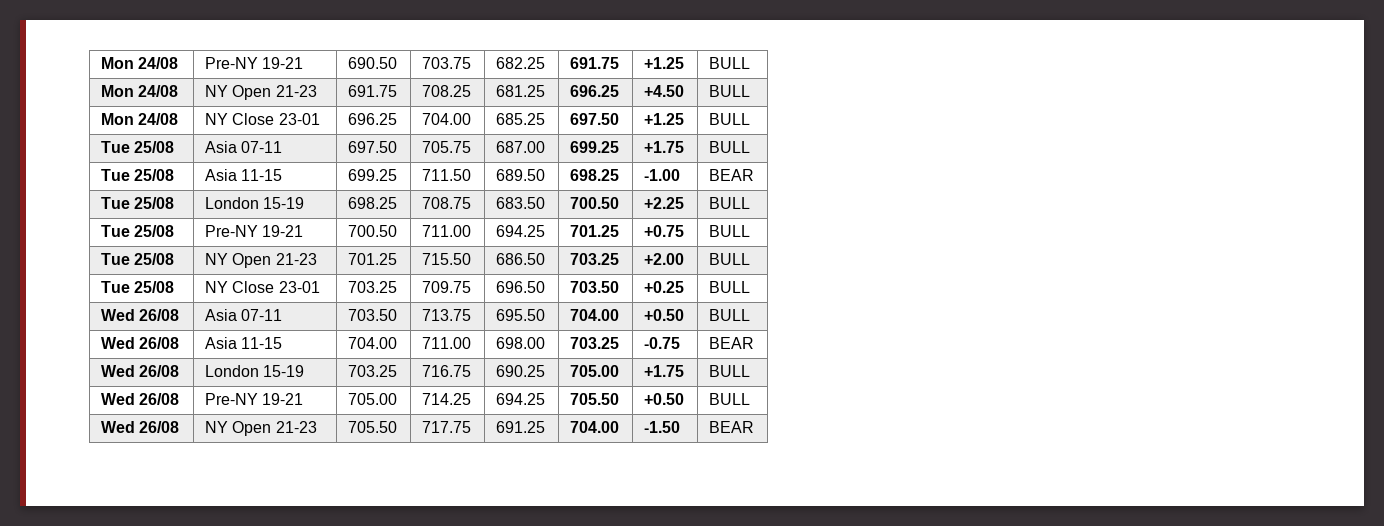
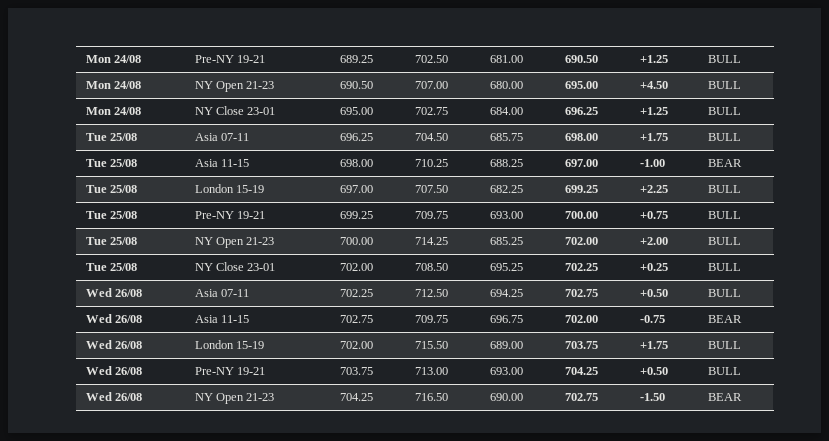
[348,57,398,69] [422,57,472,69] [496,57,546,69] [570,57,620,69] 690.50 | 703.75 | 682.25 | 691.75 -> [339,55,373,63] [414,55,448,63] [489,55,523,63] [564,55,598,63] 689.25 | 702.50 | 681.00 | 690.50
[348,85,398,97] [422,85,472,97] [496,85,546,97] [570,85,620,97] 691.75 | 708.25 | 681.25 | 696.25 -> [339,81,373,89] [414,81,448,89] [489,81,523,89] [564,81,598,89] 690.50 | 707.00 | 680.00 | 695.00
[348,113,398,125] [422,113,472,125] [496,113,546,125] [570,113,620,125] 696.25 | 704.00 | 685.25 | 697.50 -> [339,107,373,115] [414,107,448,115] [489,107,523,115] [564,107,598,115] 695.00 | 702.75 | 684.00 | 696.25
[348,141,398,153] [422,141,472,153] [496,141,546,153] [570,141,620,153] 697.50 | 705.75 | 687.00 | 699.25 -> [339,133,373,141] [414,133,448,141] [489,133,523,141] [564,133,598,141] 696.25 | 704.50 | 685.75 | 698.00
[348,169,398,181] [422,169,472,181] [496,169,546,181] [570,169,620,181] 699.25 | 711.50 | 689.50 | 698.25 -> [339,159,373,167] [414,159,448,167] [489,159,523,167] [564,159,598,167] 698.00 | 710.25 | 688.25 | 697.00
[348,197,398,209] [422,197,472,209] [496,197,546,209] [570,197,620,209] 698.25 | 708.75 | 683.50 | 700.50 -> [339,185,373,193] [414,185,448,193] [489,185,523,193] [564,185,598,193] 697.00 | 707.50 | 682.25 | 699.25
[348,225,398,237] [422,225,472,237] [496,225,546,237] [570,225,620,237] 700.50 | 711.00 | 694.25 | 701.25 -> [339,211,373,219] [414,211,448,219] [489,211,523,219] [564,211,598,219] 699.25 | 709.75 | 693.00 | 700.00
[348,253,398,265] [422,253,472,265] [496,253,546,265] [570,253,620,265] 701.25 | 715.50 | 686.50 | 703.25 -> [339,237,373,245] [414,237,448,245] [489,237,523,245] [564,237,598,245] 700.00 | 714.25 | 685.25 | 702.00
[348,281,398,293] [422,281,472,293] [496,281,546,293] [570,281,620,293] 703.25 | 709.75 | 696.50 | 703.50 -> [339,263,373,271] [414,263,448,271] [489,263,523,271] [564,263,598,271] 702.00 | 708.50 | 695.25 | 702.25
[348,309,398,321] [422,309,472,321] [496,309,546,321] [570,309,620,321] 703.50 | 713.75 | 695.50 | 704.00 -> [339,289,373,297] [414,289,448,297] [489,289,523,297] [564,289,598,297] 702.25 | 712.50 | 694.25 | 702.75
[348,337,398,349] [422,337,472,349] [496,337,546,349] [570,337,620,349] 704.00 | 711.00 | 698.00 | 703.25 -> [339,315,373,323] [414,315,448,323] [489,315,523,323] [564,315,598,323] 702.75 | 709.75 | 696.75 | 702.00
[348,365,398,377] [422,365,472,377] [496,365,546,377] [570,365,620,377] 703.25 | 716.75 | 690.25 | 705.00 -> [339,341,373,349] [414,341,448,349] [489,341,523,349] [564,341,598,349] 702.00 | 715.50 | 689.00 | 703.75
[348,393,398,405] [422,393,472,405] [496,393,546,405] [570,393,620,405] 705.00 | 714.25 | 694.25 | 705.50 -> [339,367,373,375] [414,367,448,375] [489,367,523,375] [564,367,598,375] 703.75 | 713.00 | 693.00 | 704.25
[348,421,398,433] [422,421,472,433] [496,421,546,433] [570,421,620,433] 705.50 | 717.75 | 691.25 | 704.00 -> [339,393,373,401] [414,393,448,401] [489,393,523,401] [564,393,598,401] 704.25 | 716.50 | 690.00 | 702.75

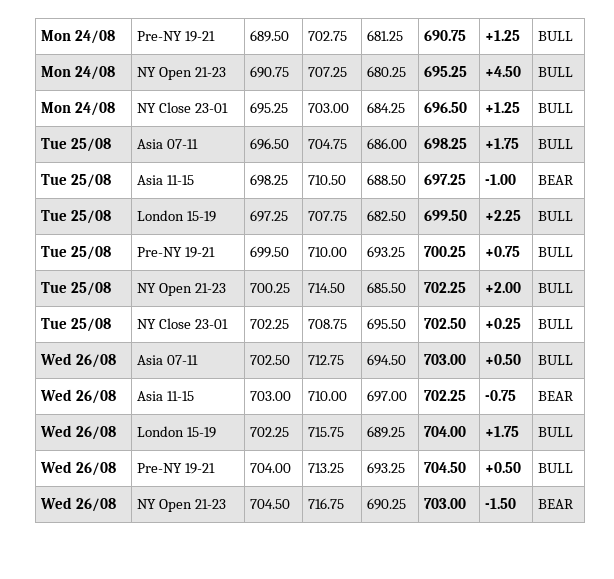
[339,55,373,63] [414,55,448,63] [489,55,523,63] [564,55,598,63] 689.25 | 702.50 | 681.00 | 690.50 -> [250,30,290,42] [308,31,348,41] [367,30,404,41] [424,30,467,41] 689.50 | 702.75 | 681.25 | 690.75
[339,81,373,89] [414,81,448,89] [489,81,523,89] [564,81,598,89] 690.50 | 707.00 | 680.00 | 695.00 -> [250,66,290,78] [308,67,348,77] [367,66,407,77] [424,66,468,77] 690.75 | 707.25 | 680.25 | 695.25
[339,107,373,115] [414,107,448,115] [489,107,523,115] [564,107,598,115] 695.00 | 702.75 | 684.00 | 696.25 -> [250,102,289,114] [308,103,350,113] [367,102,406,113] [424,102,468,113] 695.25 | 703.00 | 684.25 | 696.50
[339,133,373,141] [414,133,448,141] [489,133,523,141] [564,133,598,141] 696.25 | 704.50 | 685.75 | 698.00 -> [250,138,290,150] [308,139,348,149] [367,138,408,149] [424,138,468,149] 696.50 | 704.75 | 686.00 | 698.25
[339,159,373,167] [414,159,448,167] [489,159,523,167] [564,159,598,167] 698.00 | 710.25 | 688.25 | 697.00 -> [250,174,289,186] [308,175,347,185] [367,174,407,185] [424,174,467,185] 698.25 | 710.50 | 688.50 | 697.25
[339,185,373,193] [414,185,448,193] [489,185,523,193] [564,185,598,193] 697.00 | 707.50 | 682.25 | 699.25 -> [250,210,289,222] [308,211,348,221] [367,210,407,221] [424,210,468,221] 697.25 | 707.75 | 682.50 | 699.50
[339,211,373,219] [414,211,448,219] [489,211,523,219] [564,211,598,219] 699.25 | 709.75 | 693.00 | 700.00 -> [250,246,290,258] [308,247,348,257] [367,246,406,258] [424,246,467,257] 699.50 | 710.00 | 693.25 | 700.25
[339,237,373,245] [414,237,448,245] [489,237,523,245] [564,237,598,245] 700.00 | 714.25 | 685.25 | 702.00 -> [250,283,291,293] [308,283,346,293] [367,282,407,293] [424,282,467,293] 700.25 | 714.50 | 685.50 | 702.25
[339,263,373,271] [414,263,448,271] [489,263,523,271] [564,263,598,271] 702.00 | 708.50 | 695.25 | 702.25 -> [250,319,290,329] [308,319,348,329] [367,318,407,330] [424,318,467,329] 702.25 | 708.75 | 695.50 | 702.50
[339,289,373,297] [414,289,448,297] [489,289,523,297] [564,289,598,297] 702.25 | 712.50 | 694.25 | 702.75 -> [250,355,291,365] [308,355,345,365] [367,354,407,366] [424,354,467,365] 702.50 | 712.75 | 694.50 | 703.00
[339,315,373,323] [414,315,448,323] [489,315,523,323] [564,315,598,323] 702.75 | 709.75 | 696.75 | 702.00 -> [250,391,292,401] [308,391,348,401] [367,390,408,402] [424,390,467,401] 703.00 | 710.00 | 697.00 | 702.25
[339,341,373,349] [414,341,448,349] [489,341,523,349] [564,341,598,349] 702.00 | 715.50 | 689.00 | 703.75 -> [250,427,290,437] [308,427,345,437] [367,426,406,438] [424,426,467,437] 702.25 | 715.75 | 689.25 | 704.00
[339,367,373,375] [414,367,448,375] [489,367,523,375] [564,367,598,375] 703.75 | 713.00 | 693.00 | 704.25 -> [250,463,292,473] [308,463,345,473] [367,462,406,474] [424,462,467,473] 704.00 | 713.25 | 693.25 | 704.50
[339,393,373,401] [414,393,448,401] [489,393,523,401] [564,393,598,401] 704.25 | 716.50 | 690.00 | 702.75 -> [250,499,291,509] [308,498,345,509] [367,498,407,510] [424,498,467,509] 704.50 | 716.75 | 690.25 | 703.00

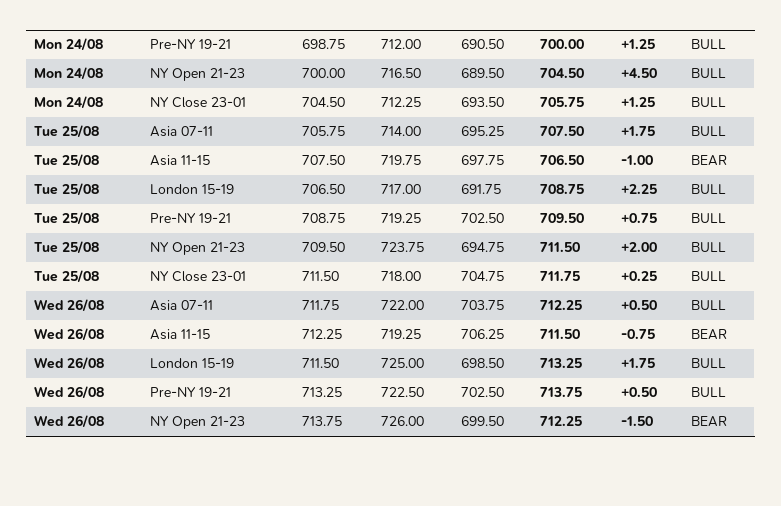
[250,30,290,42] [308,31,348,41] [367,30,404,41] [424,30,467,41] 689.50 | 702.75 | 681.25 | 690.75 -> [302,39,346,49] [381,39,422,49] [461,39,505,49] [540,39,585,49] 698.75 | 712.00 | 690.50 | 700.00
[250,66,290,78] [308,67,348,77] [367,66,407,77] [424,66,468,77] 690.75 | 707.25 | 680.25 | 695.25 -> [302,68,346,78] [381,68,422,78] [461,68,505,78] [540,68,585,78] 700.00 | 716.50 | 689.50 | 704.50
[250,102,289,114] [308,103,350,113] [367,102,406,113] [424,102,468,113] 695.25 | 703.00 | 684.25 | 696.50 -> [302,97,346,107] [381,97,422,107] [461,97,505,107] [540,97,585,107] 704.50 | 712.25 | 693.50 | 705.75
[250,138,290,150] [308,139,348,149] [367,138,408,149] [424,138,468,149] 696.50 | 704.75 | 686.00 | 698.25 -> [302,126,346,136] [381,126,422,136] [461,126,505,136] [540,126,585,136] 705.75 | 714.00 | 695.25 | 707.50
[250,174,289,186] [308,175,347,185] [367,174,407,185] [424,174,467,185] 698.25 | 710.50 | 688.50 | 697.25 -> [302,155,346,165] [381,155,422,165] [461,155,505,165] [540,154,585,165] 707.50 | 719.75 | 697.75 | 706.50
[250,210,289,222] [308,211,348,221] [367,210,407,221] [424,210,468,221] 697.25 | 707.75 | 682.50 | 699.50 -> [302,184,346,194] [381,184,422,194] [461,184,502,194] [540,184,585,194] 706.50 | 717.00 | 691.75 | 708.75
[250,246,290,258] [308,247,348,257] [367,246,406,258] [424,246,467,257] 699.50 | 710.00 | 693.25 | 700.25 -> [302,213,346,223] [381,213,422,223] [461,213,505,223] [540,213,585,223] 708.75 | 719.25 | 702.50 | 709.50
[250,283,291,293] [308,283,346,293] [367,282,407,293] [424,282,467,293] 700.25 | 714.50 | 685.50 | 702.25 -> [302,242,346,252] [381,242,425,252] [461,242,505,252] [540,242,581,252] 709.50 | 723.75 | 694.75 | 711.50
[250,319,290,329] [308,319,348,329] [367,318,407,330] [424,318,467,329] 702.25 | 708.75 | 695.50 | 702.50 -> [302,271,340,281] [381,271,422,281] [461,271,505,281] [540,271,581,281] 711.50 | 718.00 | 704.75 | 711.75
[250,355,291,365] [308,355,345,365] [367,354,407,366] [424,354,467,365] 702.50 | 712.75 | 694.50 | 703.00 -> [302,300,340,310] [381,300,425,310] [461,300,505,310] [540,300,583,310] 711.75 | 722.00 | 703.75 | 712.25
[250,391,292,401] [308,391,348,401] [367,390,408,402] [424,390,467,401] 703.00 | 710.00 | 697.00 | 702.25 -> [302,329,343,339] [381,329,422,339] [461,329,505,339] [540,329,581,339] 712.25 | 719.25 | 706.25 | 711.50
[250,427,290,437] [308,427,345,437] [367,426,406,438] [424,426,467,437] 702.25 | 715.75 | 689.25 | 704.00 -> [302,358,340,368] [381,358,425,368] [461,358,505,368] [540,358,583,368] 711.50 | 725.00 | 698.50 | 713.25
[250,463,292,473] [308,463,345,473] [367,462,406,474] [424,462,467,473] | 704.00 | 713.25 | 693.25 | 704.50 -> [302,387,343,397] [381,387,425,397] [461,387,505,397] [540,387,583,397] | 713.25 | 722.50 | 702.50 | 713.75
[250,499,291,509] [308,498,345,509] [367,498,407,510] [424,498,467,509] 704.50 | 716.75 | 690.25 | 703.00 -> [302,416,343,426] [381,416,425,426] [461,416,505,426] [540,416,583,426] 713.75 | 726.00 | 699.50 | 712.25

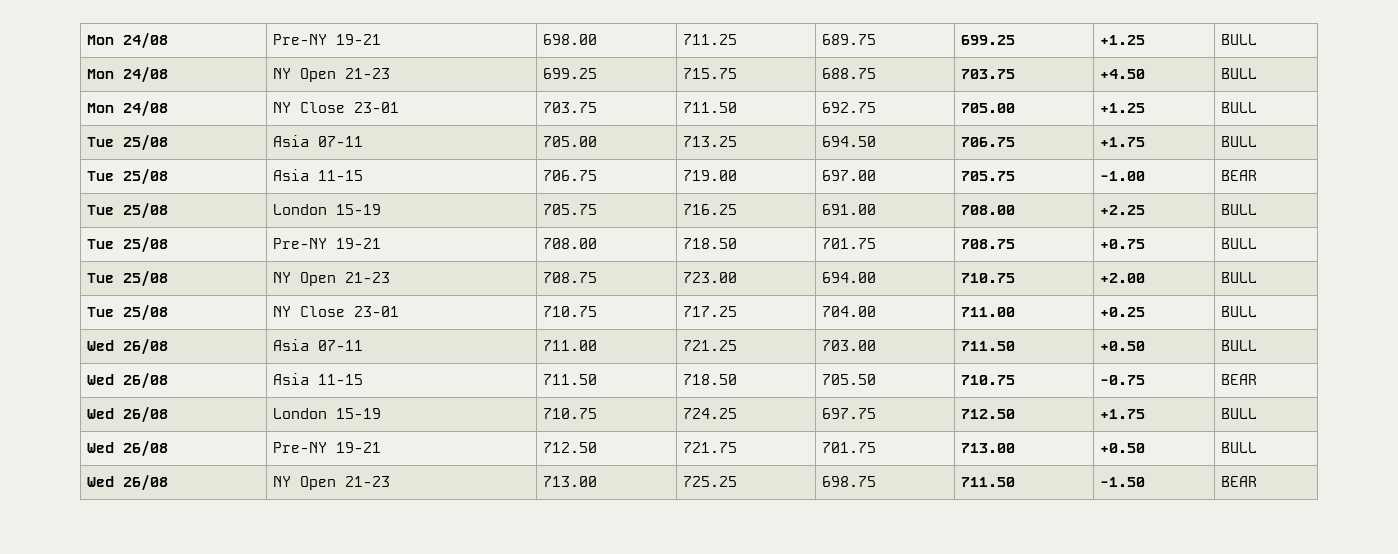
[302,39,346,49] [381,39,422,49] [461,39,505,49] [540,39,585,49] 698.75 | 712.00 | 690.50 | 700.00 -> [542,34,597,45] [682,34,737,45] [821,34,876,45] [960,35,1015,45] 698.00 | 711.25 | 689.75 | 699.25
[302,68,346,78] [381,68,422,78] [461,68,505,78] [540,68,585,78] 700.00 | 716.50 | 689.50 | 704.50 -> [542,68,597,79] [682,68,737,79] [821,68,876,79] [960,69,1015,79] 699.25 | 715.75 | 688.75 | 703.75
[302,97,346,107] [381,97,422,107] [461,97,505,107] [540,97,585,107] 704.50 | 712.25 | 693.50 | 705.75 -> [542,102,597,113] [682,102,737,113] [821,102,876,113] [960,103,1015,113] 703.75 | 711.50 | 692.75 | 705.00
[302,126,346,136] [381,126,422,136] [461,126,505,136] [540,126,585,136] 705.75 | 714.00 | 695.25 | 707.50 -> [542,136,597,147] [682,136,737,147] [821,136,876,147] [960,137,1015,147] 705.00 | 713.25 | 694.50 | 706.75
[302,155,346,165] [381,155,422,165] [461,155,505,165] [540,154,585,165] 707.50 | 719.75 | 697.75 | 706.50 -> [542,170,597,181] [682,170,737,181] [821,170,876,181] [960,171,1015,181] 706.75 | 719.00 | 697.00 | 705.75
[302,184,346,194] [381,184,422,194] [461,184,502,194] [540,184,585,194] 706.50 | 717.00 | 691.75 | 708.75 -> [542,204,597,215] [682,204,737,215] [821,204,876,215] [960,205,1015,215] 705.75 | 716.25 | 691.00 | 708.00
[302,213,346,223] [381,213,422,223] [461,213,505,223] [540,213,585,223] 708.75 | 719.25 | 702.50 | 709.50 -> [542,238,597,249] [682,238,737,249] [821,238,876,249] [960,239,1015,249] 708.00 | 718.50 | 701.75 | 708.75
[302,242,346,252] [381,242,425,252] [461,242,505,252] [540,242,581,252] 709.50 | 723.75 | 694.75 | 711.50 -> [542,272,597,283] [682,272,737,283] [821,272,876,283] [960,273,1015,283] 708.75 | 723.00 | 694.00 | 710.75
[302,271,340,281] [381,271,422,281] [461,271,505,281] [540,271,581,281] 711.50 | 718.00 | 704.75 | 711.75 -> [542,306,597,317] [682,306,737,317] [821,306,876,317] [960,307,1015,317] 710.75 | 717.25 | 704.00 | 711.00
[302,300,340,310] [381,300,425,310] [461,300,505,310] [540,300,583,310] 711.75 | 722.00 | 703.75 | 712.25 -> [542,340,597,351] [682,340,737,351] [821,340,876,351] [960,341,1015,351] 711.00 | 721.25 | 703.00 | 711.50
[302,329,343,339] [381,329,422,339] [461,329,505,339] [540,329,581,339] 712.25 | 719.25 | 706.25 | 711.50 -> [542,374,597,385] [682,374,737,385] [821,374,876,385] [960,375,1015,385] 711.50 | 718.50 | 705.50 | 710.75
[302,358,340,368] [381,358,425,368] [461,358,505,368] [540,358,583,368] 711.50 | 725.00 | 698.50 | 713.25 -> [542,408,597,419] [682,408,737,419] [821,408,876,419] [960,409,1015,419] 710.75 | 724.25 | 697.75 | 712.50
[302,387,343,397] [381,387,425,397] [461,387,505,397] [540,387,583,397] 713.25 | 722.50 | 702.50 | 713.75 -> [542,442,597,453] [682,442,737,453] [821,442,876,453] [960,443,1015,453] 712.50 | 721.75 | 701.75 | 713.00
[302,416,343,426] [381,416,425,426] [461,416,505,426] [540,416,583,426] 713.75 | 726.00 | 699.50 | 712.25 -> [542,476,597,487] [682,476,737,487] [821,476,876,487] [960,477,1015,487] 713.00 | 725.25 | 698.75 | 711.50

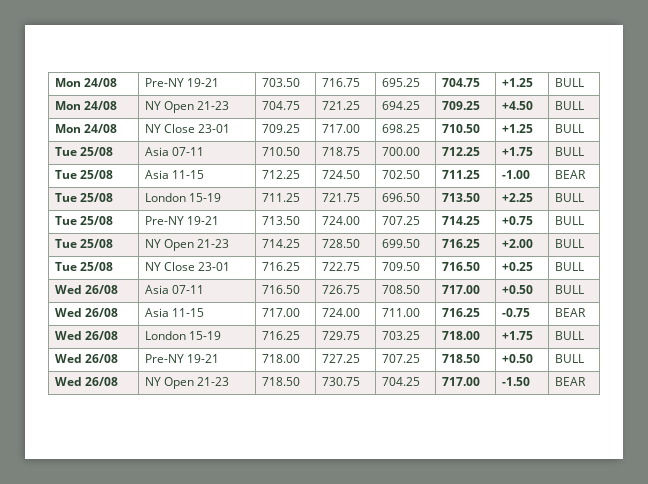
[542,34,597,45] [682,34,737,45] [821,34,876,45] [960,35,1015,45] 698.00 | 711.25 | 689.75 | 699.25 -> [261,78,300,87] [321,78,360,87] [381,78,420,87] [441,78,480,87] 703.50 | 716.75 | 695.25 | 704.75
[542,68,597,79] [682,68,737,79] [821,68,876,79] [960,69,1015,79] 699.25 | 715.75 | 688.75 | 703.75 -> [261,101,300,110] [321,101,360,110] [381,101,420,110] [441,101,480,110] 704.75 | 721.25 | 694.25 | 709.25
[542,102,597,113] [682,102,737,113] [821,102,876,113] [960,103,1015,113] 703.75 | 711.50 | 692.75 | 705.00 -> [261,124,300,133] [321,124,360,133] [381,124,420,133] [441,124,480,133] 709.25 | 717.00 | 698.25 | 710.50
[542,136,597,147] [682,136,737,147] [821,136,876,147] [960,137,1015,147] 705.00 | 713.25 | 694.50 | 706.75 -> [261,147,300,156] [321,147,360,156] [381,147,420,156] [441,147,480,156] 710.50 | 718.75 | 700.00 | 712.25
[542,170,597,181] [682,170,737,181] [821,170,876,181] [960,171,1015,181] 706.75 | 719.00 | 697.00 | 705.75 -> [261,170,300,179] [321,170,360,179] [381,170,420,179] [441,170,480,179] 712.25 | 724.50 | 702.50 | 711.25
[542,204,597,215] [682,204,737,215] [821,204,876,215] [960,205,1015,215] 705.75 | 716.25 | 691.00 | 708.00 -> [261,193,300,202] [321,193,360,202] [381,193,420,202] [441,193,480,202] 711.25 | 721.75 | 696.50 | 713.50
[542,238,597,249] [682,238,737,249] [821,238,876,249] [960,239,1015,249] 708.00 | 718.50 | 701.75 | 708.75 -> [261,216,300,225] [321,216,360,225] [381,216,420,225] [441,216,480,225] 713.50 | 724.00 | 707.25 | 714.25
[542,272,597,283] [682,272,737,283] [821,272,876,283] [960,273,1015,283] 708.75 | 723.00 | 694.00 | 710.75 -> [261,239,300,248] [321,239,360,248] [381,239,420,248] [441,239,480,248] 714.25 | 728.50 | 699.50 | 716.25
[542,306,597,317] [682,306,737,317] [821,306,876,317] [960,307,1015,317] 710.75 | 717.25 | 704.00 | 711.00 -> [261,262,300,271] [321,262,360,271] [381,262,420,271] [441,262,480,271] 716.25 | 722.75 | 709.50 | 716.50
[542,340,597,351] [682,340,737,351] [821,340,876,351] [960,341,1015,351] 711.00 | 721.25 | 703.00 | 711.50 -> [261,285,300,294] [321,285,360,294] [381,285,420,294] [441,285,480,294] 716.50 | 726.75 | 708.50 | 717.00
[542,374,597,385] [682,374,737,385] [821,374,876,385] [960,375,1015,385] 711.50 | 718.50 | 705.50 | 710.75 -> [261,308,300,317] [321,308,360,317] [381,308,420,317] [441,308,480,317] 717.00 | 724.00 | 711.00 | 716.25
[542,408,597,419] [682,408,737,419] [821,408,876,419] [960,409,1015,419] 710.75 | 724.25 | 697.75 | 712.50 -> [261,331,300,340] [321,331,360,340] [381,331,420,340] [441,331,480,340] 716.25 | 729.75 | 703.25 | 718.00
[542,442,597,453] [682,442,737,453] [821,442,876,453] [960,443,1015,453] 712.50 | 721.75 | 701.75 | 713.00 -> [261,354,300,363] [321,354,360,363] [381,354,420,363] [441,354,480,363] 718.00 | 727.25 | 707.25 | 718.50
[542,476,597,487] [682,476,737,487] [821,476,876,487] [960,477,1015,487] 713.00 | 725.25 | 698.75 | 711.50 -> [261,377,300,386] [321,377,360,386] [381,377,420,386] [441,377,480,386] 718.50 | 730.75 | 704.25 | 717.00

